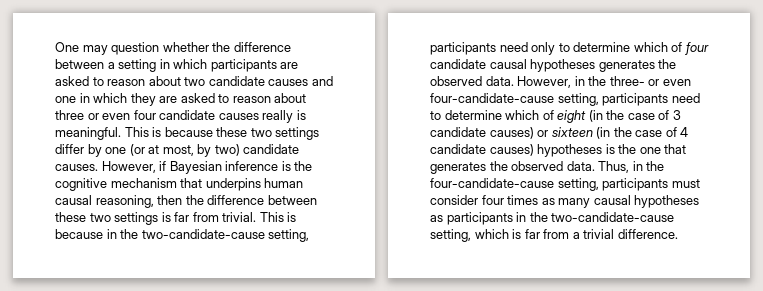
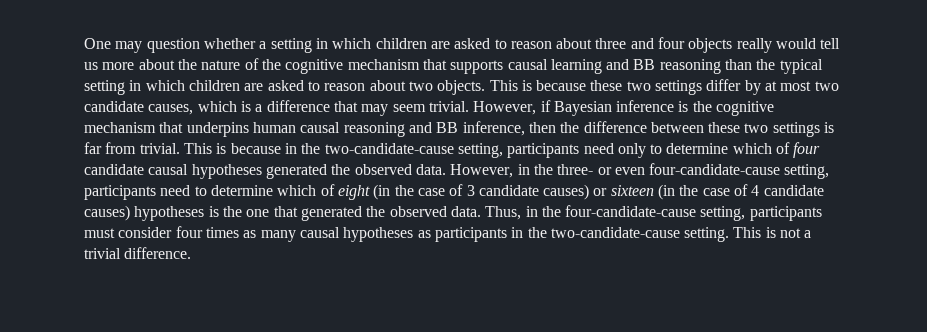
[212,42,291,52] [55,59,104,69] the difference between -> (256, 43) none
[210,59,277,72] participants -> [375,37,841,53] [84,58,823,74] [84,80,240,95] children are asked to reason about three and four objects really would tell us more about the nature of the cognitive mechanism that supports causal learning and BB reasoning than the typical setting in which children
[208,76,333,86] [55,93,307,106] [55,110,306,123] [55,127,121,140] candidate causes and one in which they are asked to reason about three or even four candidate causes really is meaningful. -> [437,80,486,95] objects.
[105,144,300,157] [55,164,98,171] one (or at most, by two) candidate causes. -> [765,81,839,91] [84,100,469,116] at most two candidate causes, which is a difference that may seem trivial.
[95,195,154,208] reasoning, -> [343,121,525,137] reasoning and BB inference,
[598,60,655,72] generates -> [265,164,327,179] generated
[430,162,486,174] generates -> [300,206,362,221] generated
[430,229,570,242] setting, which is far from -> [684,227,802,242] setting. This is not

